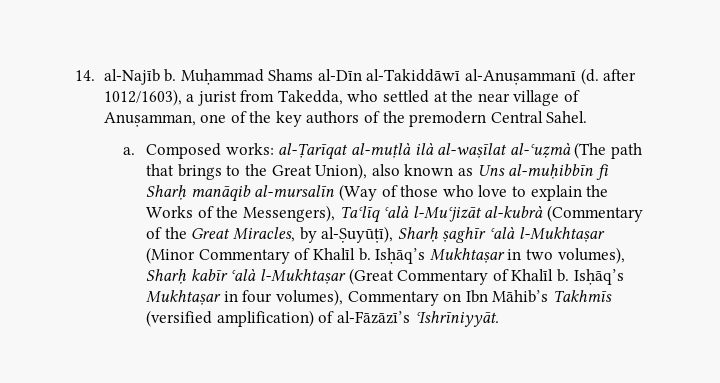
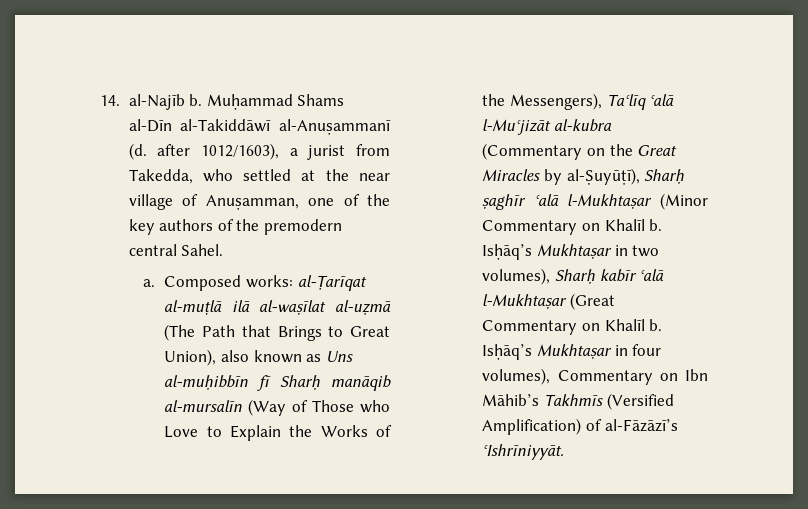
[490,111,543,123] Central -> [128,244,177,256] central
[351,142,642,159] [146,164,268,180] al-muṭlà ilà al-waṣīlat al-ʿuẓmà (The path that brings to the -> [164,300,391,315] [164,324,344,341] al-muṭlā ilā al-waṣīlat al-uẓmā (The Path that Brings to
[595,164,609,180] fi -> [257,375,272,391] fī
[400,185,582,201] those who love to explain -> [312,400,390,413] [164,425,282,441] Those who Love to Explain
[383,205,643,222] [146,227,296,242] ʿalà l-Muʿjizāt al-kubrà (Commentary of the Great Miracles, -> [649,94,675,106] [482,119,612,135] [482,143,678,160] [482,169,541,181] ʿalā l-Muʿjizāt al-kubra (Commentary on the Great Miracles
[488,227,515,239] ʿalà -> [533,194,559,206] ʿalā
[294,248,311,260] of -> [581,223,600,231] on
[230,269,257,281] ʿalà -> [639,269,665,281] ʿalā
[492,269,509,281] of -> [581,323,600,331] on
[146,310,314,327] (versified amplification) -> [606,393,674,410] [482,418,582,435] (Versified Amplification)

